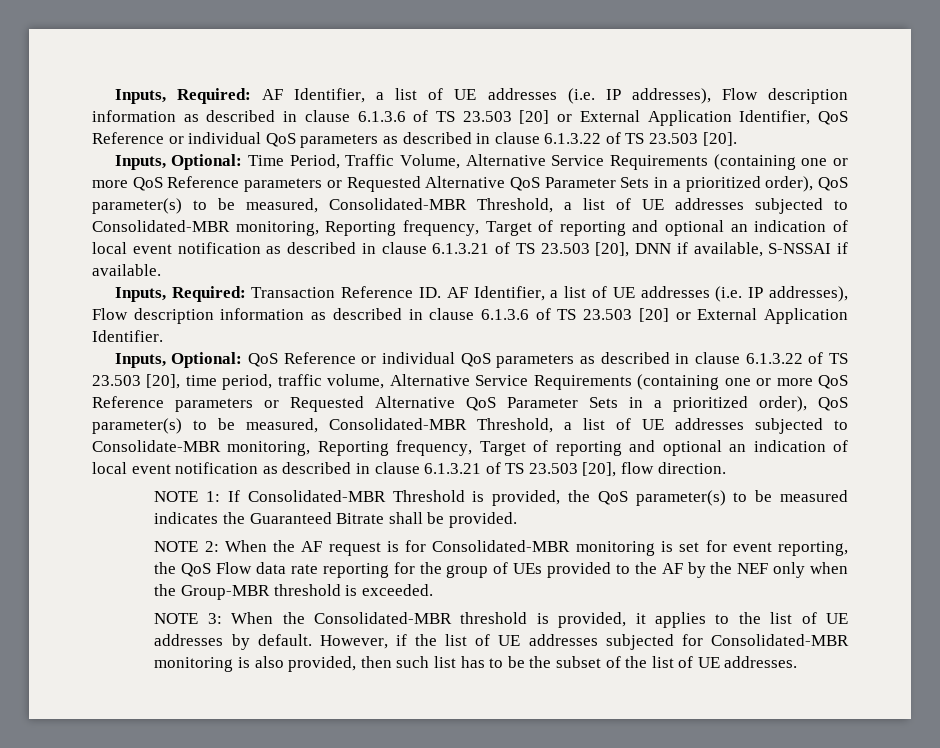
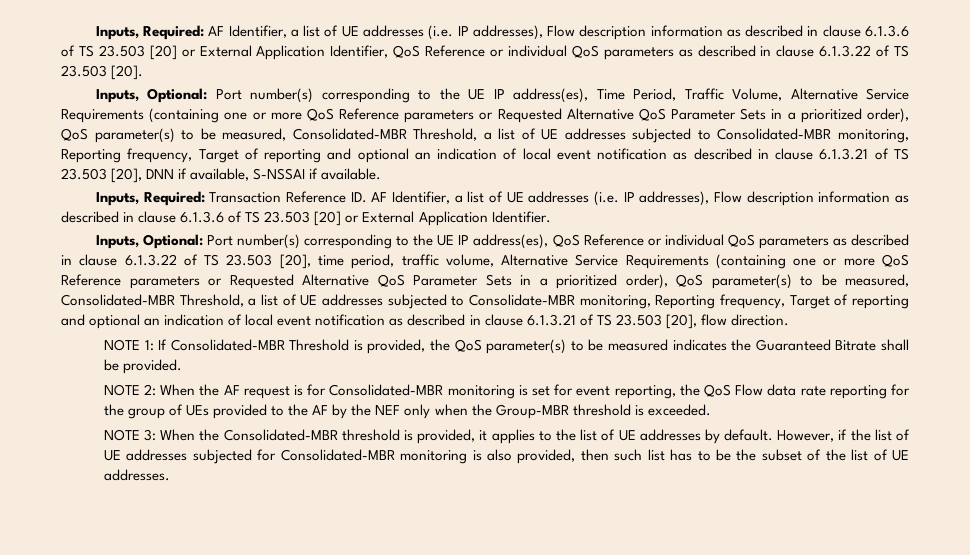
(243, 162) none -> [215,88,589,103] Port number(s) corresponding to the UE IP address(es),
(243, 360) none -> [206,234,549,249] Port number(s) corresponding to the UE IP address(es),

